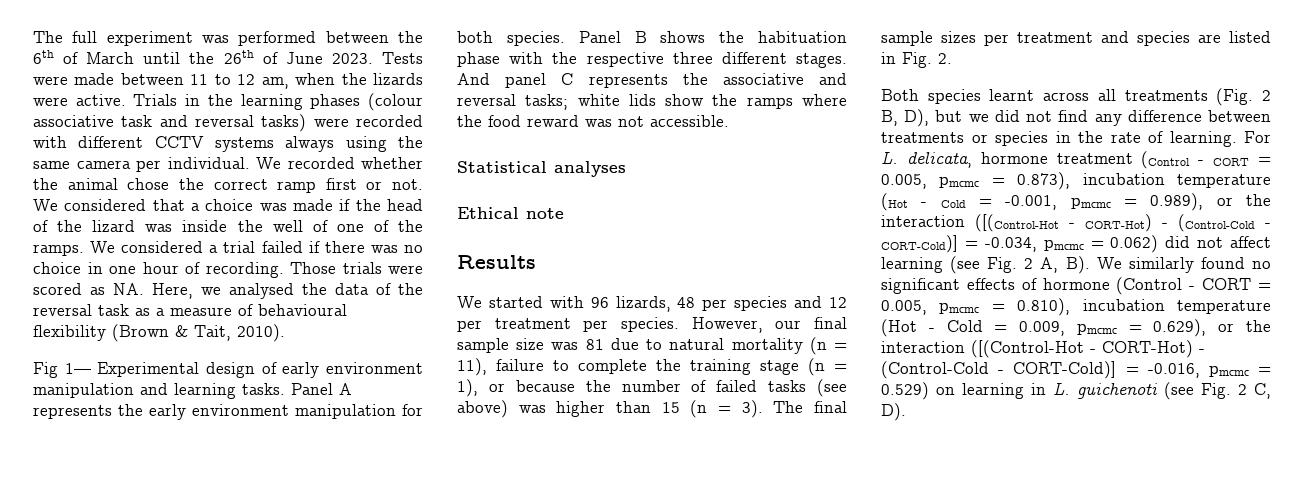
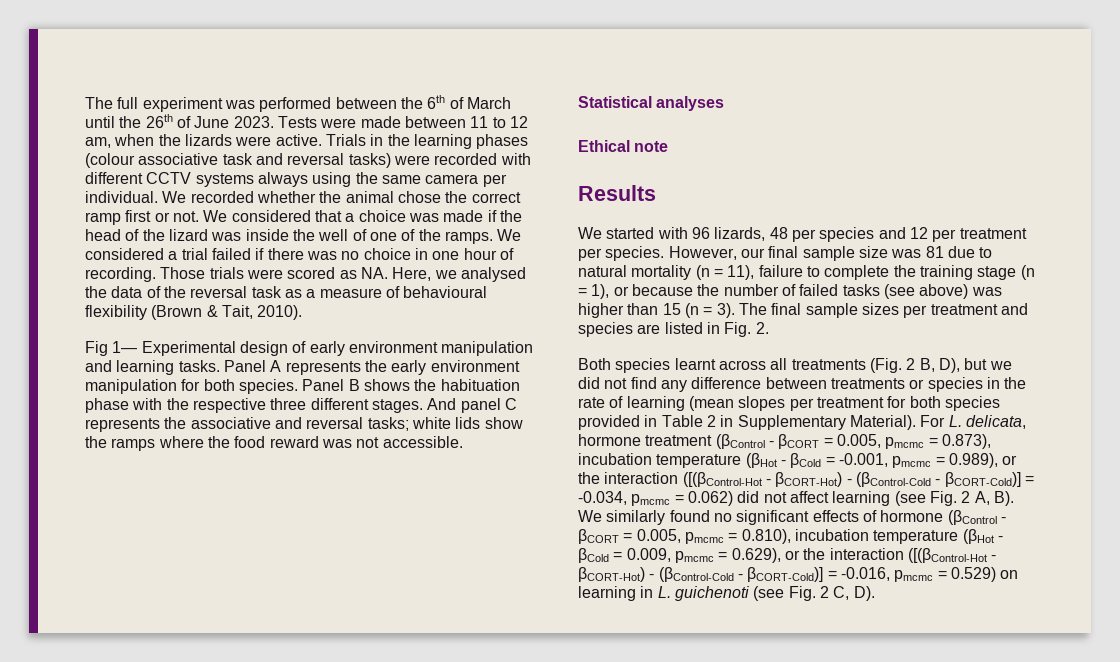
[1169,131,1237,147] learning. -> [626,396,1000,411] [578,415,916,430] learning (mean slopes per treatment for both species provided in Table 2 in Supplementary Material).
[1141,151,1250,169] (Control - CORT -> [715,434,820,449] (βControl - βCORT
[881,193,966,211] (Hot - Cold -> [745,453,822,468] (βHot - βCold
[975,214,1271,232] [881,235,958,253] ([(Control-Hot - CORT-Hot) - (Control-Cold - CORT-Cold)] -> [682,472,1021,487] ([(βControl-Hot - βCORT-Hot) - (βControl-Cold - βCORT-Cold)]
[1116,277,1252,295] (Control - CORT -> [947,510,1006,525] [578,529,619,544] (βControl - βCORT
[881,319,983,337] (Hot - Cold -> [962,529,1003,544] [578,548,609,563] (βHot - βCold
[971,340,1205,358] [881,361,1117,379] ([(Control-Hot - CORT-Hot) - (Control-Cold - CORT-Cold)] -> [907,548,997,563] [578,567,824,582] ([(βControl-Hot - βCORT-Hot) - (βControl-Cold - βCORT-Cold)]

